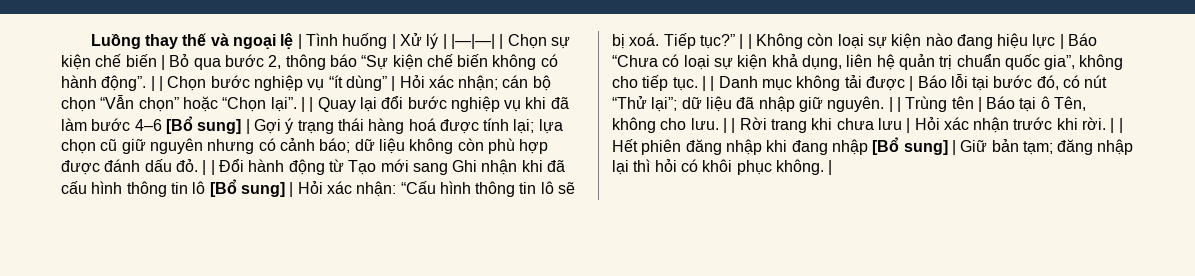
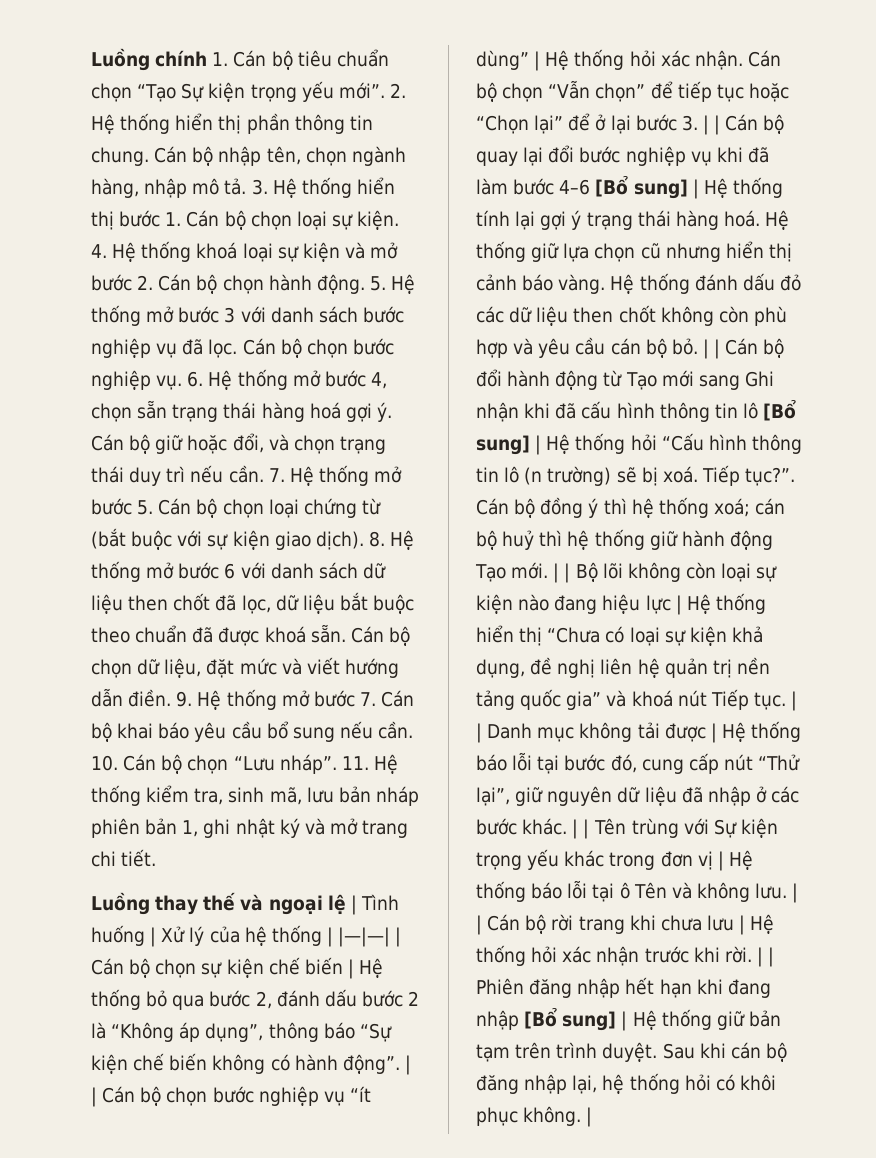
[90,34,141,49] Luồng -> [91,48,389,71] [91,81,406,102] [91,113,373,134] [91,146,406,166] [91,177,395,198] [91,210,400,230] [91,241,399,262] [91,274,416,294] [91,305,404,326] [91,338,394,358] [91,369,387,390] [91,400,392,422] [91,433,386,454] [91,465,403,486] [91,498,381,518] [91,528,415,550] [91,561,386,582] [91,592,415,614] [91,624,410,646] [91,657,399,678] [91,688,415,710] [91,721,414,742] [91,754,398,774] [91,785,419,806] [91,818,409,838] [91,849,157,867] [91,892,150,915] Luồng chính 1. Cán bộ tiêu chuẩn chọn “Tạo Sự kiện trọng yếu mới”. 2. Hệ thống hiển thị phần thông tin chung. Cán bộ nhập tên, chọn ngành hàng, nhập mô tả. 3. Hệ thống hiển thị bước 1. Cán bộ chọn loại sự kiện. 4. Hệ thống khoá loại sự kiện và mở bước 2. Cán bộ chọn hành động. 5. Hệ thống mở bước 3 với danh sách bước nghiệp vụ đã lọc. Cán bộ chọn bước nghiệp vụ. 6. Hệ thống mở bước 4, chọn sẵn trạng thái hàng hoá gợi ý. Cán bộ giữ hoặc đổi, và chọn trạng thái duy trì nếu cần. 7. Hệ thống mở bước 5. Cán bộ chọn loại chứng từ (bắt buộc với sự kiện giao dịch). 8. Hệ thống mở bước 6 với danh sách dữ liệu then chốt đã lọc, dữ liệu bắt buộc theo chuẩn đã được khoá sẵn. Cán bộ chọn dữ liệu, đặt mức và viết hướng dẫn điền. 9. Hệ thống mở bước 7. Cán bộ khai báo yêu cầu bổ sung nếu cần. 10. Cán bộ chọn “Lưu nháp”. 11. Hệ thống kiểm tra, sinh mã, lưu bản nháp phiên bản 1, ghi nhật ký và mở trang chi tiết. // Luồng
[442,34,547,49] | |—|—| | Chọn -> [209,925,402,947] [91,958,197,978] của hệ thống | |—|—| | Cán bộ chọn
[169,54,282,70] Bỏ qua bước 2, -> [359,958,384,978] [91,989,420,1010] [91,1022,264,1042] Hệ thống bỏ qua bước 2, đánh dấu bước 2 là “Không áp dụng”,
[167,76,207,91] Chọn -> [102,1086,208,1106] Cán bộ chọn
[399,75,551,91] [61,95,356,112] Hỏi xác nhận; cán bộ chọn “Vẫn chọn” hoặc “Chọn lại”. | | Quay -> [545,49,781,70] [476,80,789,102] [476,113,785,135] [476,151,518,166] Hệ thống hỏi xác nhận. Cán bộ chọn “Vẫn chọn” để tiếp tục hoặc “Chọn lại” để ở lại bước 3. | | Cán bộ quay
[253,118,563,134] [61,138,549,154] [61,159,244,175] Gợi ý trạng thái hàng hoá được tính lại; lựa chọn cũ giữ nguyên nhưng có cảnh báo; dữ liệu không còn phù hợp được đánh dấu đỏ. | | Đổi -> [703,177,783,198] [476,210,790,230] [476,241,792,262] [476,273,801,294] [476,305,787,326] [476,337,785,359] [476,369,502,387] Hệ thống tính lại gợi ý trạng thái hàng hoá. Hệ thống giữ lựa chọn cũ nhưng hiển thị cảnh báo vàng. Hệ thống đánh dấu đỏ các dữ liệu then chốt không còn phù hợp và yêu cầu cán bộ bỏ. | | Cán bộ đổi
[297,181,397,197] Hỏi xác nhận: -> [546,433,657,454] Hệ thống hỏi
(554, 187) none -> [524,466,612,486] (n trường)
[699,33,803,49] tục?” | | Không -> [745,467,796,486] [476,497,786,518] [476,529,773,550] [475,562,681,583] tục?”. Cán bộ đồng ý thì hệ thống xoá; cán bộ huỷ thì hệ thống giữ hành động Tạo mới. | | Bộ lõi không
[1068,33,1098,46] Báo -> [686,593,766,614] [476,625,543,646] Hệ thống hiển thị
(842, 62) none -> [530,657,596,678] đề nghị
[956,54,1124,70] [612,75,669,91] chuẩn quốc gia”, không cho tiếp -> [736,657,770,675] [476,689,749,710] nền tảng quốc gia” và khoá nút Tiếp
[917,75,947,88] Báo -> [721,721,802,742] [476,754,507,771] Hệ thống báo
[1063,75,1108,88] [612,96,1087,112] [612,117,767,133] có nút “Thử lại”; dữ liệu đã nhập giữ nguyên. | | Trùng tên | Báo tại ô Tên, không cho lưu. | | Rời -> [641,753,801,774] [476,786,800,806] [476,818,779,839] [476,849,753,871] [476,880,799,903] [476,914,574,935] cung cấp nút “Thử lại”, giữ nguyên dữ liệu đã nhập ở các bước khác. | | Tên trùng với Sự kiện trọng yếu khác trong đơn vị | Hệ thống báo lỗi tại ô Tên và không lưu. | | Cán bộ rời
[914,117,940,130] Hỏi -> [750,914,775,934] [476,945,558,966] Hệ thống hỏi
[612,139,762,155] Hết phiên đăng nhập -> [476,977,692,998] Phiên đăng nhập hết hạn
[960,139,1134,155] [612,159,651,175] Giữ bản tạm; đăng nhập lại thì -> [632,1009,781,1030] [476,1042,787,1062] [476,1073,680,1094] Hệ thống giữ bản tạm trên trình duyệt. Sau khi cán bộ đăng nhập lại, hệ thống

